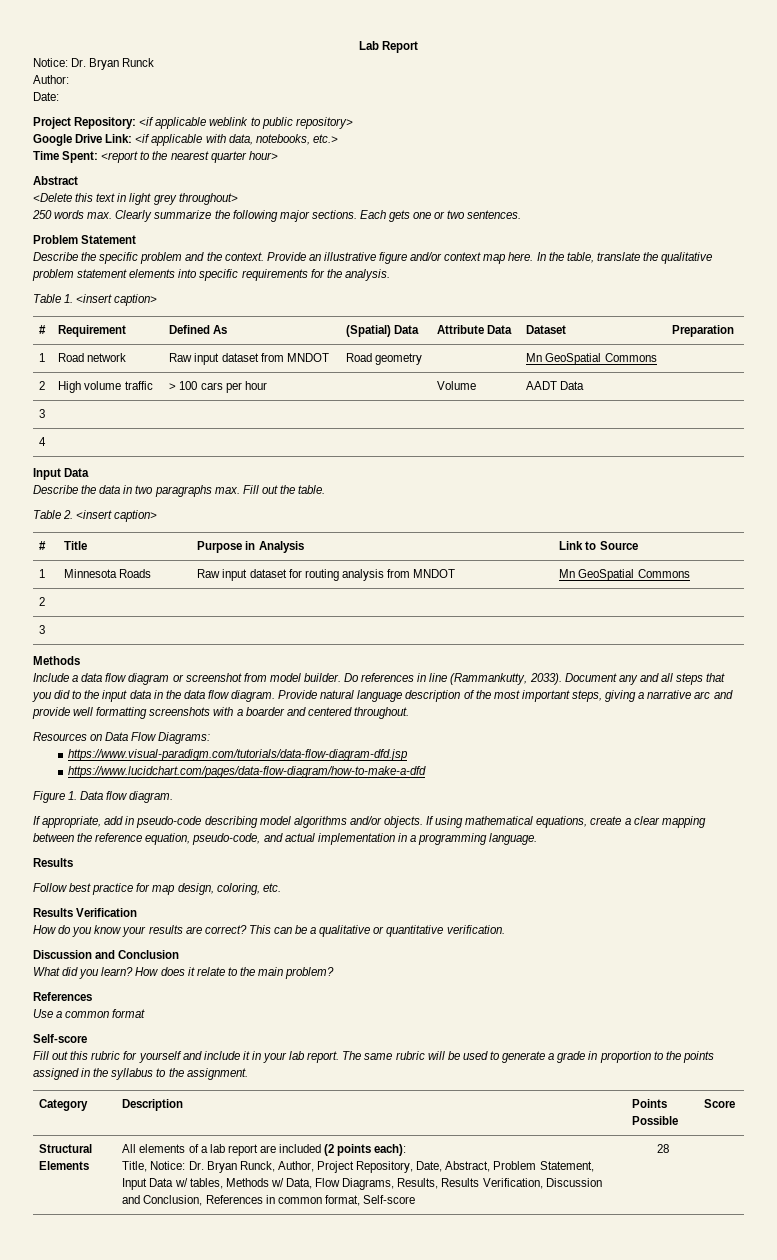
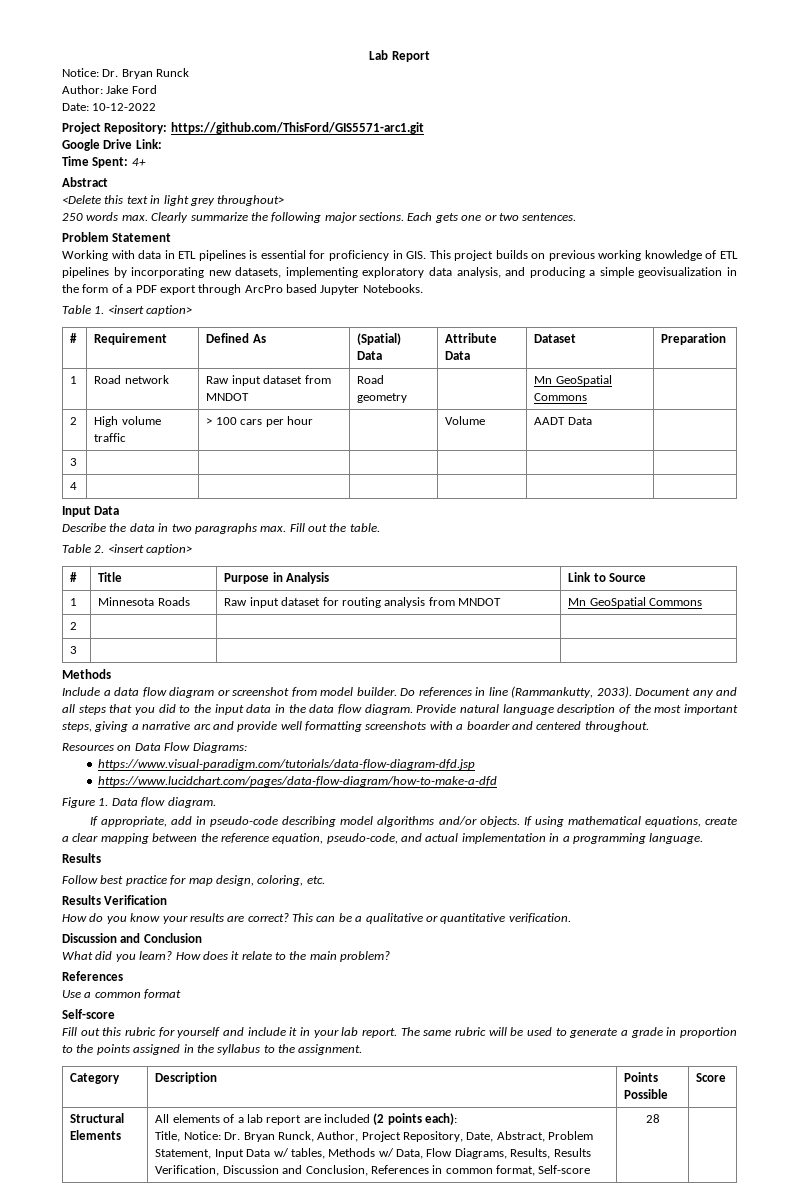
(69, 79) none -> [106,85,157,94] Jake Ford
(59, 96) none -> [92,103,157,111] 10-12-2022
[139,117,353,129] [33,134,338,146] [33,151,278,163] <if applicable weblink to public repository> // Google Drive Link: <if applicable with data, notebooks, etc.> // Time Spent: <report to the nearest quarter hour> -> [170,122,424,134] [62,139,162,151] [62,156,146,168] https://github.com/ThisFord/GIS5571-arc1.git // Google Drive Link: // Time Spent: 4+
[33,252,713,264] [32,269,390,281] Describe the specific problem and the context. Provide an illustrative figure and/or context map here. In the table, translate the qualitative problem statement elements into specific requirements for the analysis. -> [62,250,738,261] [62,267,737,278] [62,284,423,295] Working with data in ETL pipelines is essential for proficiency in GIS. This project builds on previous working knowledge of ETL pipelines by incorporating new datasets, implementing exploratory data analysis, and producing a simple geovisualization in the form of a PDF export through ArcPro based Jupyter Notebooks.

